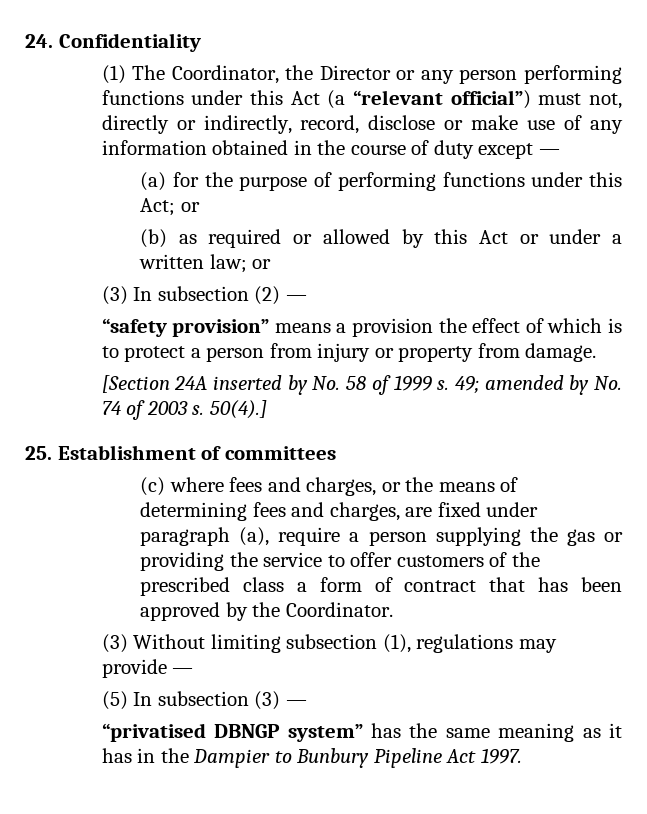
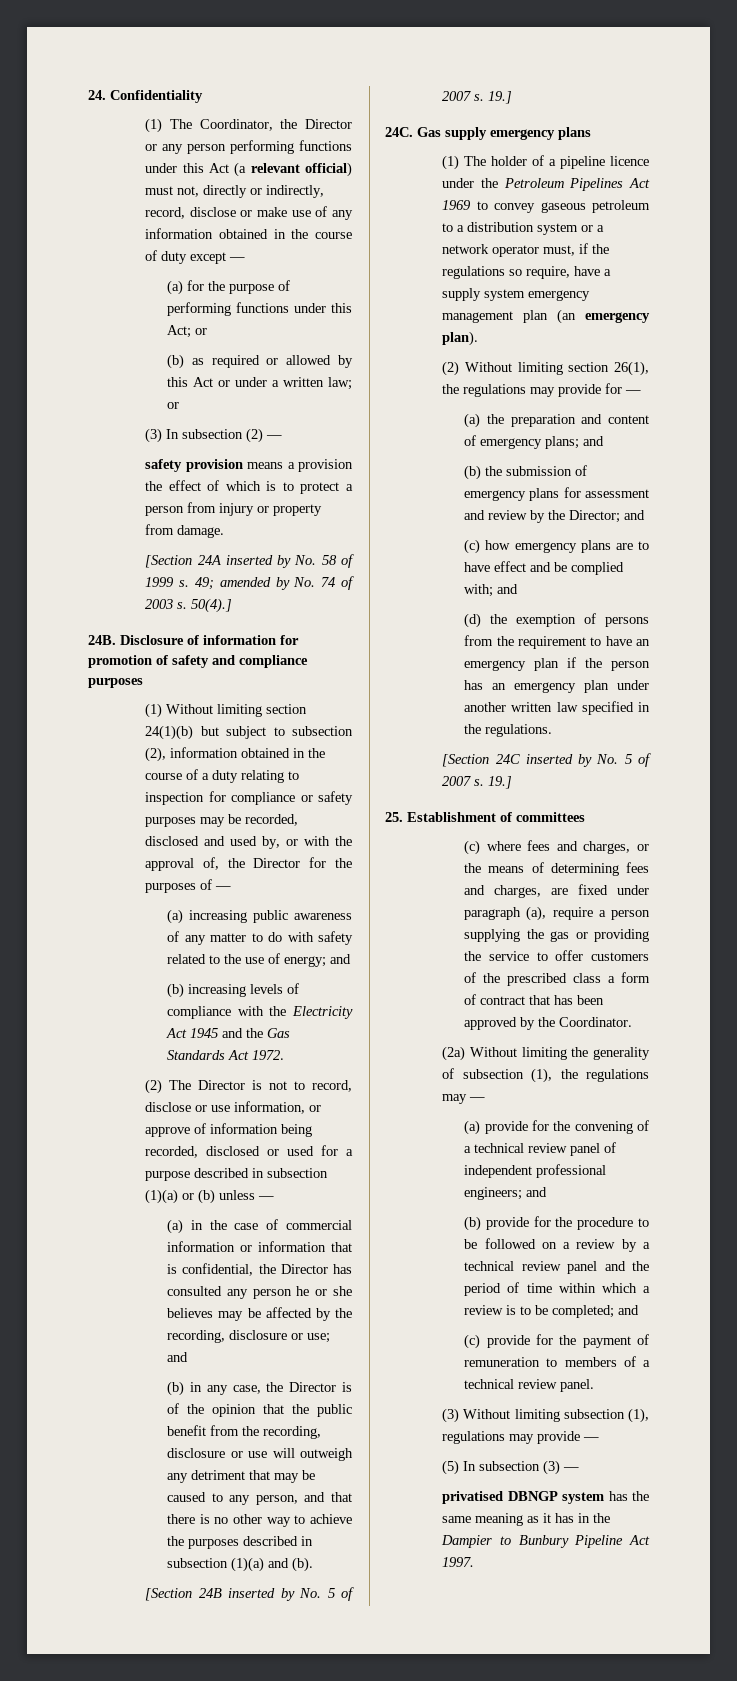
[352,90,531,109] “relevant official”) -> [250,162,352,177] relevant official)
[101,318,270,337] “safety provision” -> [145,459,243,472] safety provision
(267, 409) none -> [88,635,299,645] [88,655,308,668] [88,678,143,688] [145,703,308,718] [145,725,354,740] [145,747,326,762] [145,769,300,783] [145,791,354,805] [145,814,299,827] [145,836,352,849] [145,857,353,871] [145,879,232,893] [167,909,352,924] [167,931,353,945] [167,953,352,967] [167,983,300,998] [167,1006,353,1019] [166,1028,291,1038] [167,1050,285,1060] [145,1079,352,1094] [145,1101,322,1114] [145,1123,313,1137] [145,1145,353,1158] [145,1168,329,1181] [145,1189,275,1204] [167,1219,352,1234] [167,1241,352,1252] [167,1263,352,1276] [167,1286,352,1299] [167,1307,352,1321] [167,1330,331,1343] [167,1352,189,1362] [167,1381,353,1396] [167,1403,352,1417] [167,1425,322,1439] [167,1448,353,1461] [167,1470,316,1483] [167,1492,352,1505] [167,1514,352,1527] [167,1536,314,1549] [167,1557,314,1572] [145,1587,354,1601] [442,91,513,104] [385,127,591,140] [442,155,649,170] [442,178,650,191] [442,200,650,213] [442,222,605,235] [442,243,610,257] [442,266,612,279] [442,288,591,301] [442,309,650,324] [442,331,479,346] [442,361,649,376] [442,383,642,397] [464,413,649,428] [464,435,605,449] [464,465,588,480] [464,487,649,501] [464,510,646,523] [464,539,649,554] [464,561,625,575] [464,584,519,597] [464,613,649,628] [464,635,650,649] [464,657,650,671] [464,680,649,693] [464,701,650,715] [464,724,553,737] [442,753,651,767] [442,776,513,789] // 24B. Disclosure of information for promotion of safety and compliance purposes // (1) Without limiting section 24(1)(b) but subject to subsection (2), information obtained in the course of a duty relating to inspection for compliance or safety purposes may be recorded, disclosed and used by, or with the approval of, the Director for the purposes of — // (a) increasing public awareness of any matter to do with safety related to the use of energy; and // (b) increasing levels of compliance with the Electricity Act 1945 and the Gas Standards Act 1972. // (2) The Director is not to record, disclose or use information, or approve of information being recorded, disclosed or used for a purpose described in subsection (1)(a) or (b) unless — // (a) in the case of commercial information or information that is confidential, the Director has consulted any person he or she believes may be affected by the recording, disclosure or use; and // (b) in any case, the Director is of the opinion that the public benefit from the recording, disclosure or use will outweigh any detriment that may be caused to any person, and that there is no other way to achieve the purposes described in subsection (1)(a) and (b). // [Section 24B inserted by No. 5 of 2007 s. 19.] // 24C. Gas supply emergency plans // (1) The holder of a pipeline licence under the Petroleum Pipelines Act 1969 to convey gaseous petroleum to a distribution system or a network operator must, if the regulations so require, have a supply system emergency management plan (an emergency plan). // (2) Without limiting section 26(1), the regulations may provide for — // (a) the preparation and content of emergency plans; and // (b) the submission of emergency plans for assessment and review by the Director; and // (c) how emergency plans are to have effect and be complied with; and // (d) the exemption of persons from the requirement to have an emergency plan if the person has an emergency plan under another written law specified in the regulations. // [Section 24C inserted by No. 5 of 2007 s. 19.]
(393, 609) none -> [442,1046,650,1061] [442,1068,649,1083] [442,1094,486,1104] [464,1120,649,1135] [464,1142,617,1156] [464,1164,607,1178] [464,1187,548,1200] [464,1216,649,1231] [464,1238,650,1252] [464,1261,649,1274] [464,1282,650,1296] [464,1305,640,1318] [464,1334,649,1349] [464,1356,650,1367] [464,1379,595,1392] // (2a) Without limiting the generality of subsection (1), the regulations may — // (a) provide for the convening of a technical review panel of independent professional engineers; and // (b) provide for the procedure to be followed on a review by a technical review panel and the period of time within which a review is to be completed; and // (c) provide for the payment of remuneration to members of a technical review panel.
[101,723,363,742] “privatised DBNGP system” -> [442,1491,605,1504] privatised DBNGP system

